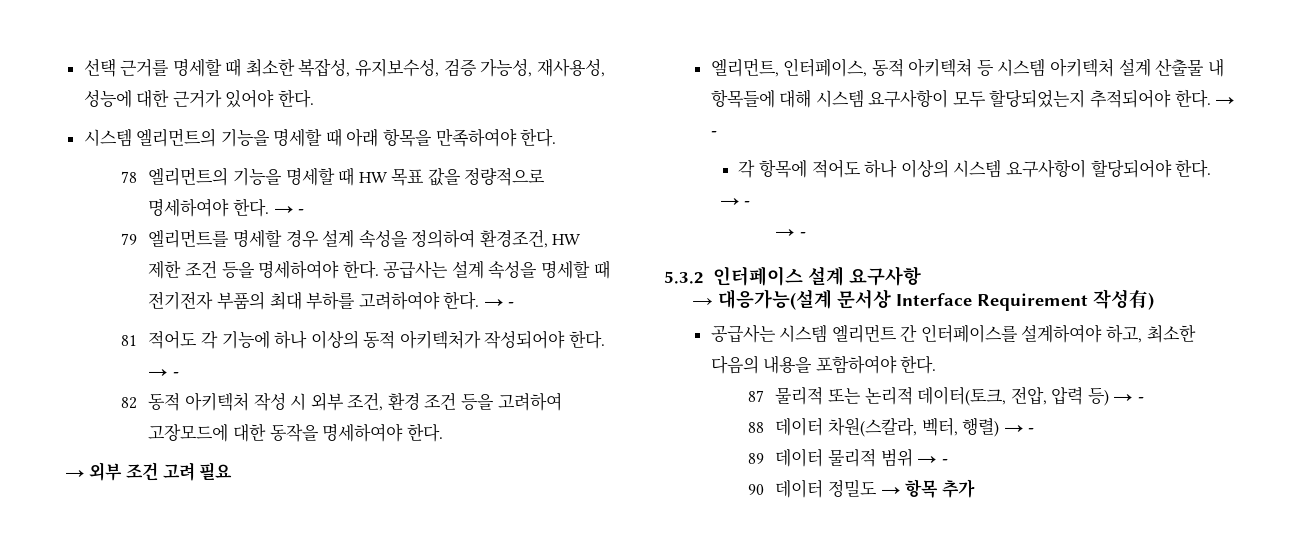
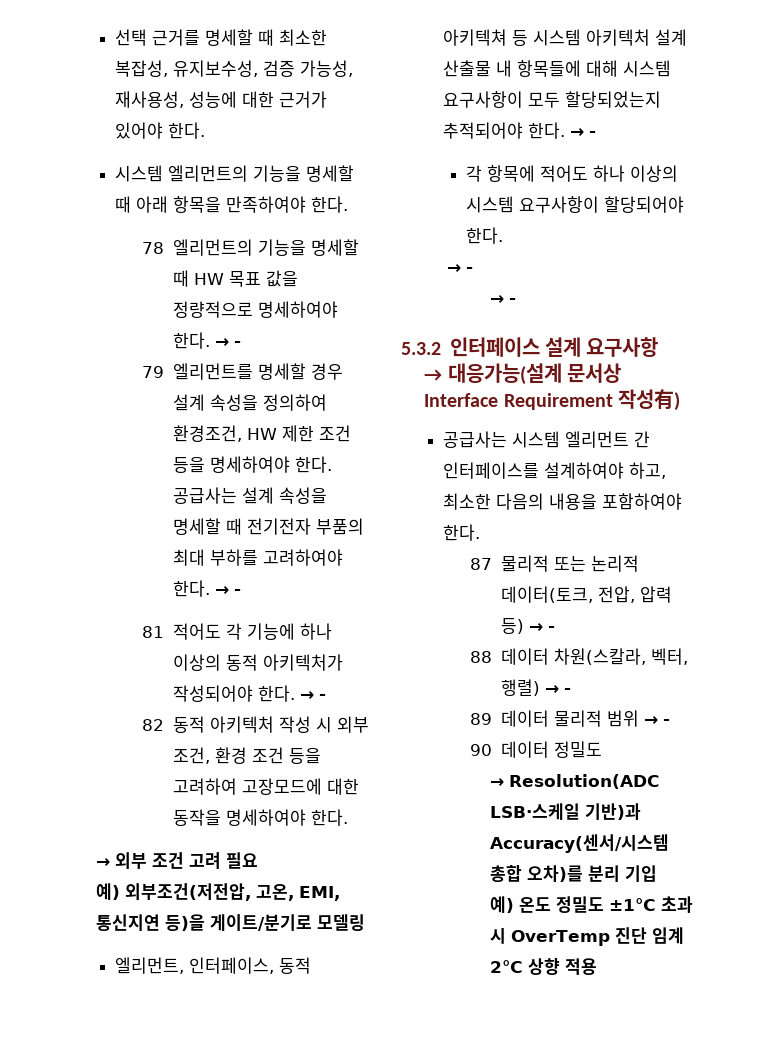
(233, 471) none -> [96,883,341,901] [96,914,366,931] // 예) 외부조건(저전압, 고온, EMI, 통신지연 등)을 게이트/분기로 모델링
[880,479,975,498] → 항목 추가 -> [490,774,660,789] [490,803,642,820] [490,834,670,853] [490,865,658,882] [490,896,694,913] [490,927,685,946] [490,958,598,975] // → Resolution(ADC LSB·스케일 기반)과 Accuracy(센서/시스템 총합 오차)를 분리 기입 // 예) 온도 정밀도 ±1℃ 초과 시 OverTemp 진단 임계 2℃ 상향 적용

